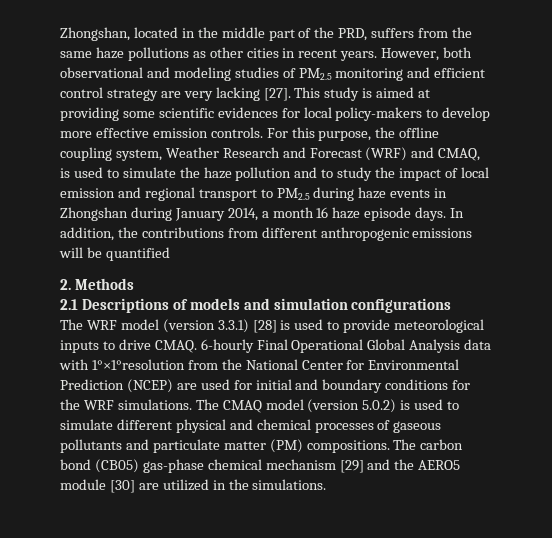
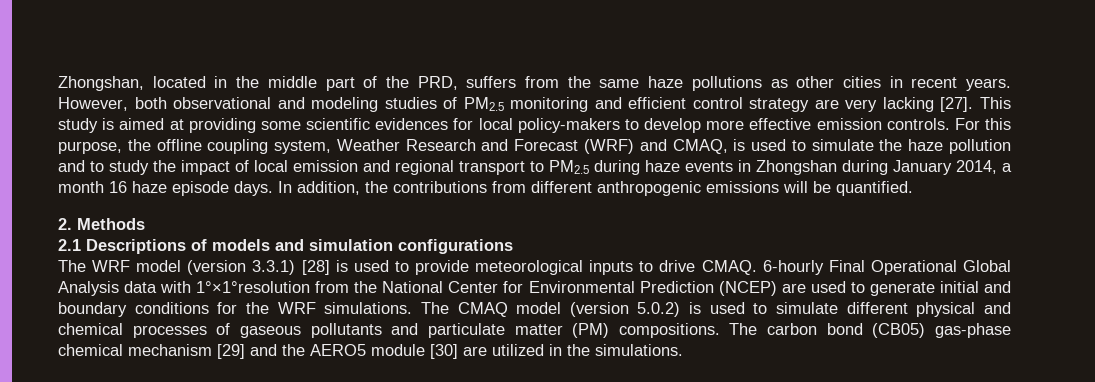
[105,247,170,261] quantified -> [836,181,913,196] quantified.
[233,380,252,390] for -> [850,282,935,296] to generate

